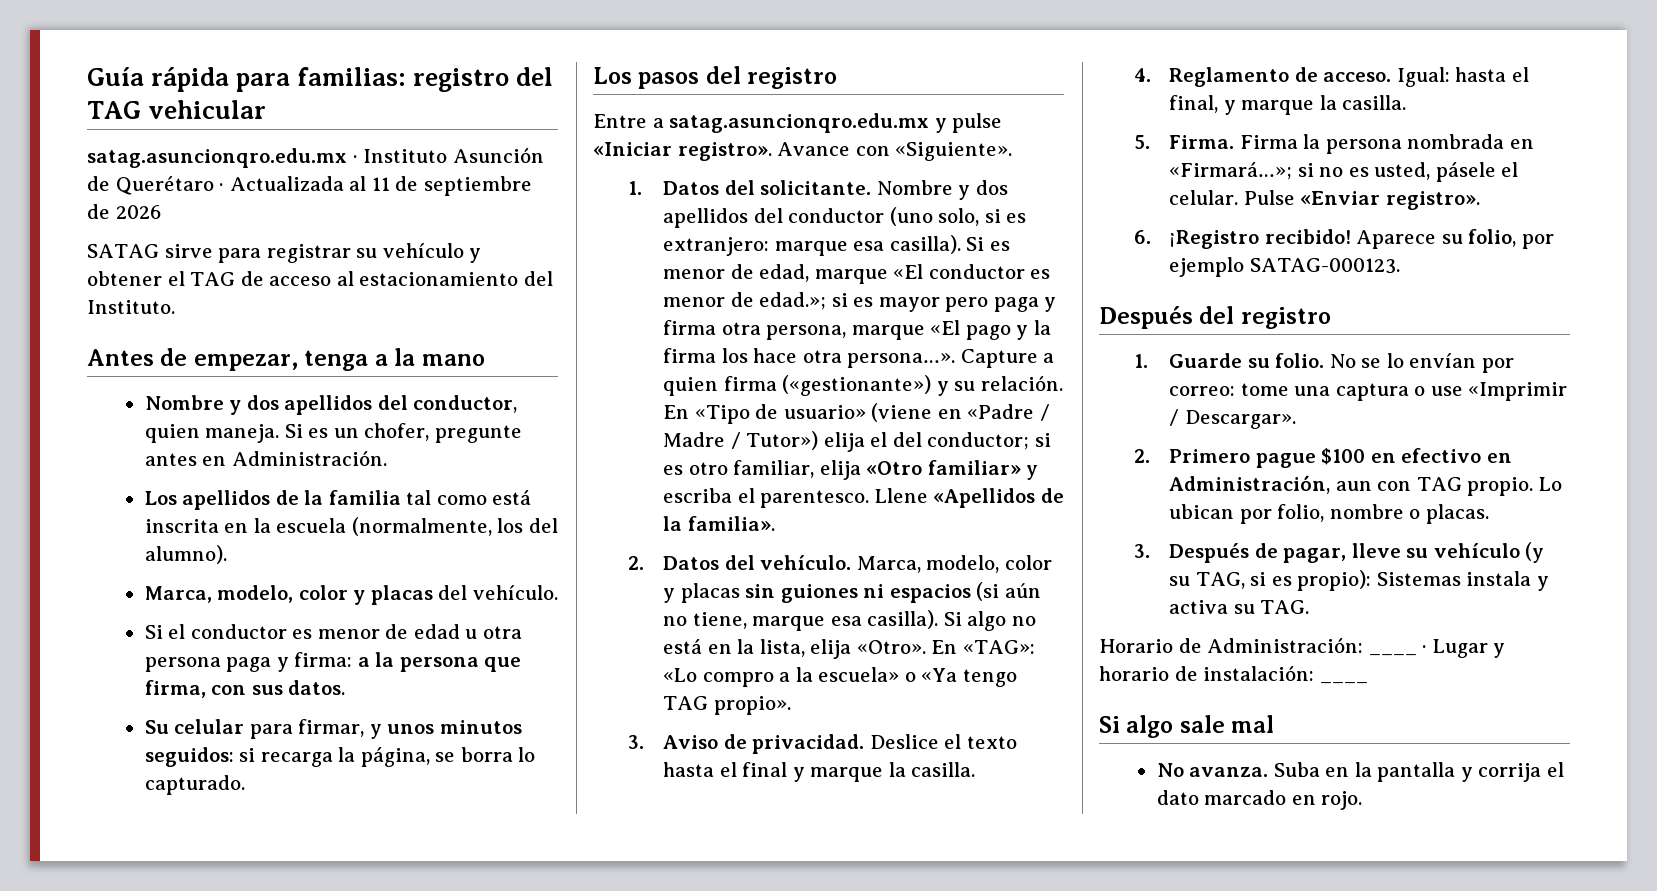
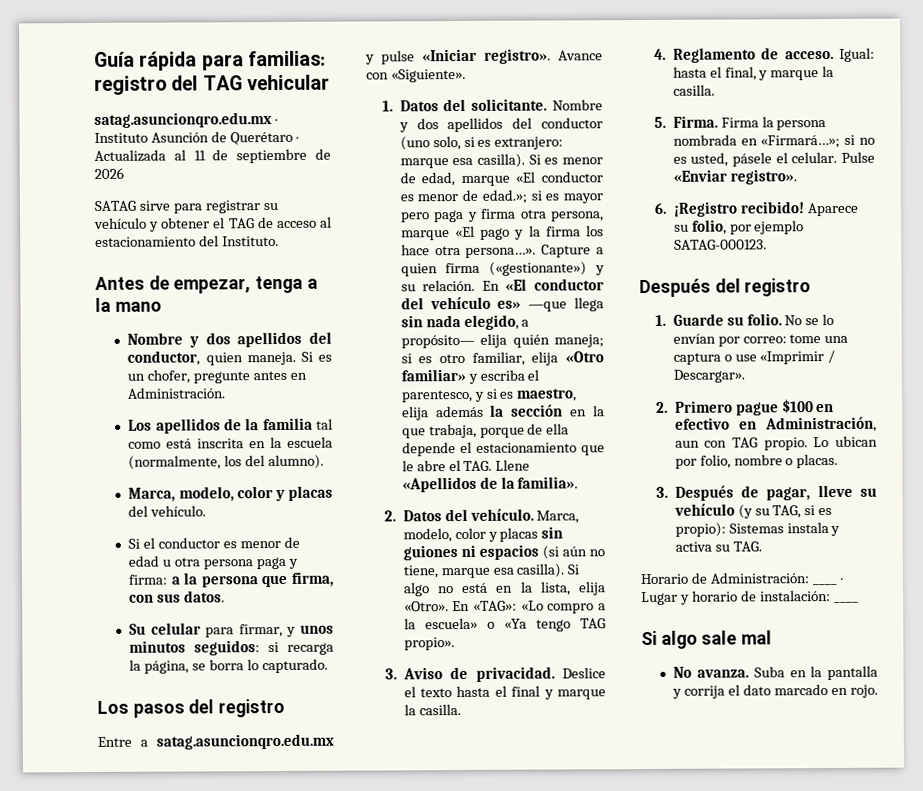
[694,403,1050,424] [662,431,1030,452] «Tipo de usuario» (viene en «Padre / Madre / Tutor») elija el del conductor; -> [505,278,604,291] [400,296,604,312] [400,314,530,330] [400,333,604,349] «El conductor del vehículo es» —que llega sin nada elegido, a propósito— elija quién maneja;
[760,490,870,508] parentesco. -> [400,388,578,403] [401,404,605,421] [401,423,570,439] [401,441,605,457] [401,460,493,472] parentesco, y si es maestro, elija además la sección en la que trabaja, porque de ella depende el estacionamiento que le abre el TAG.

